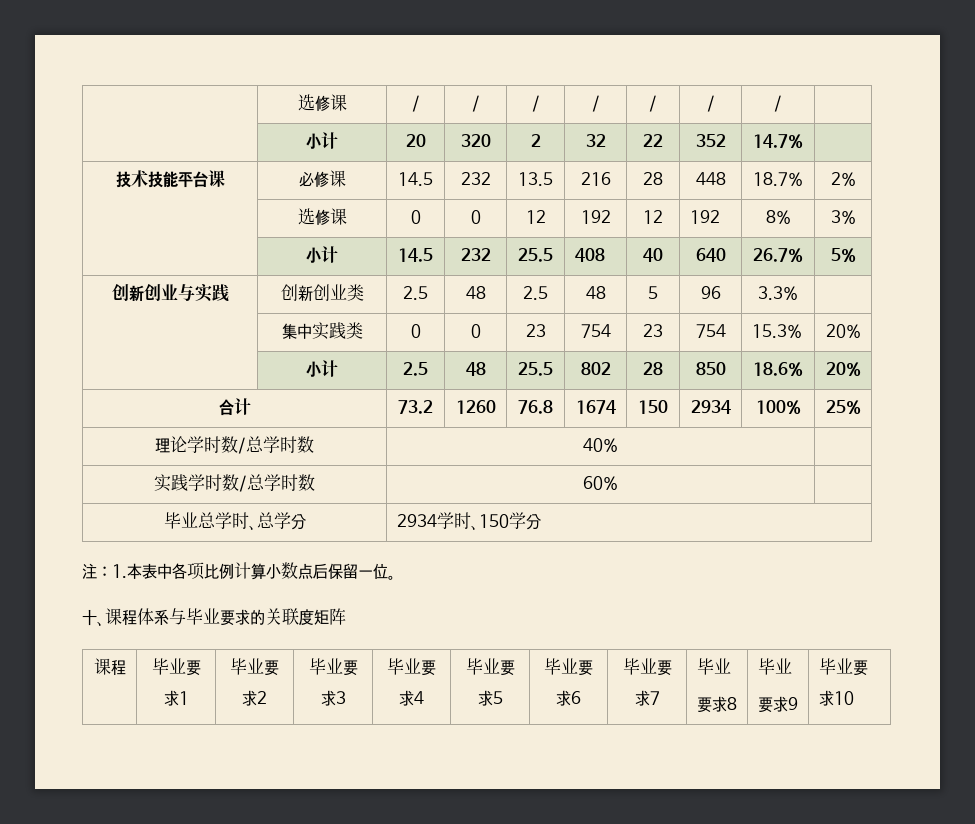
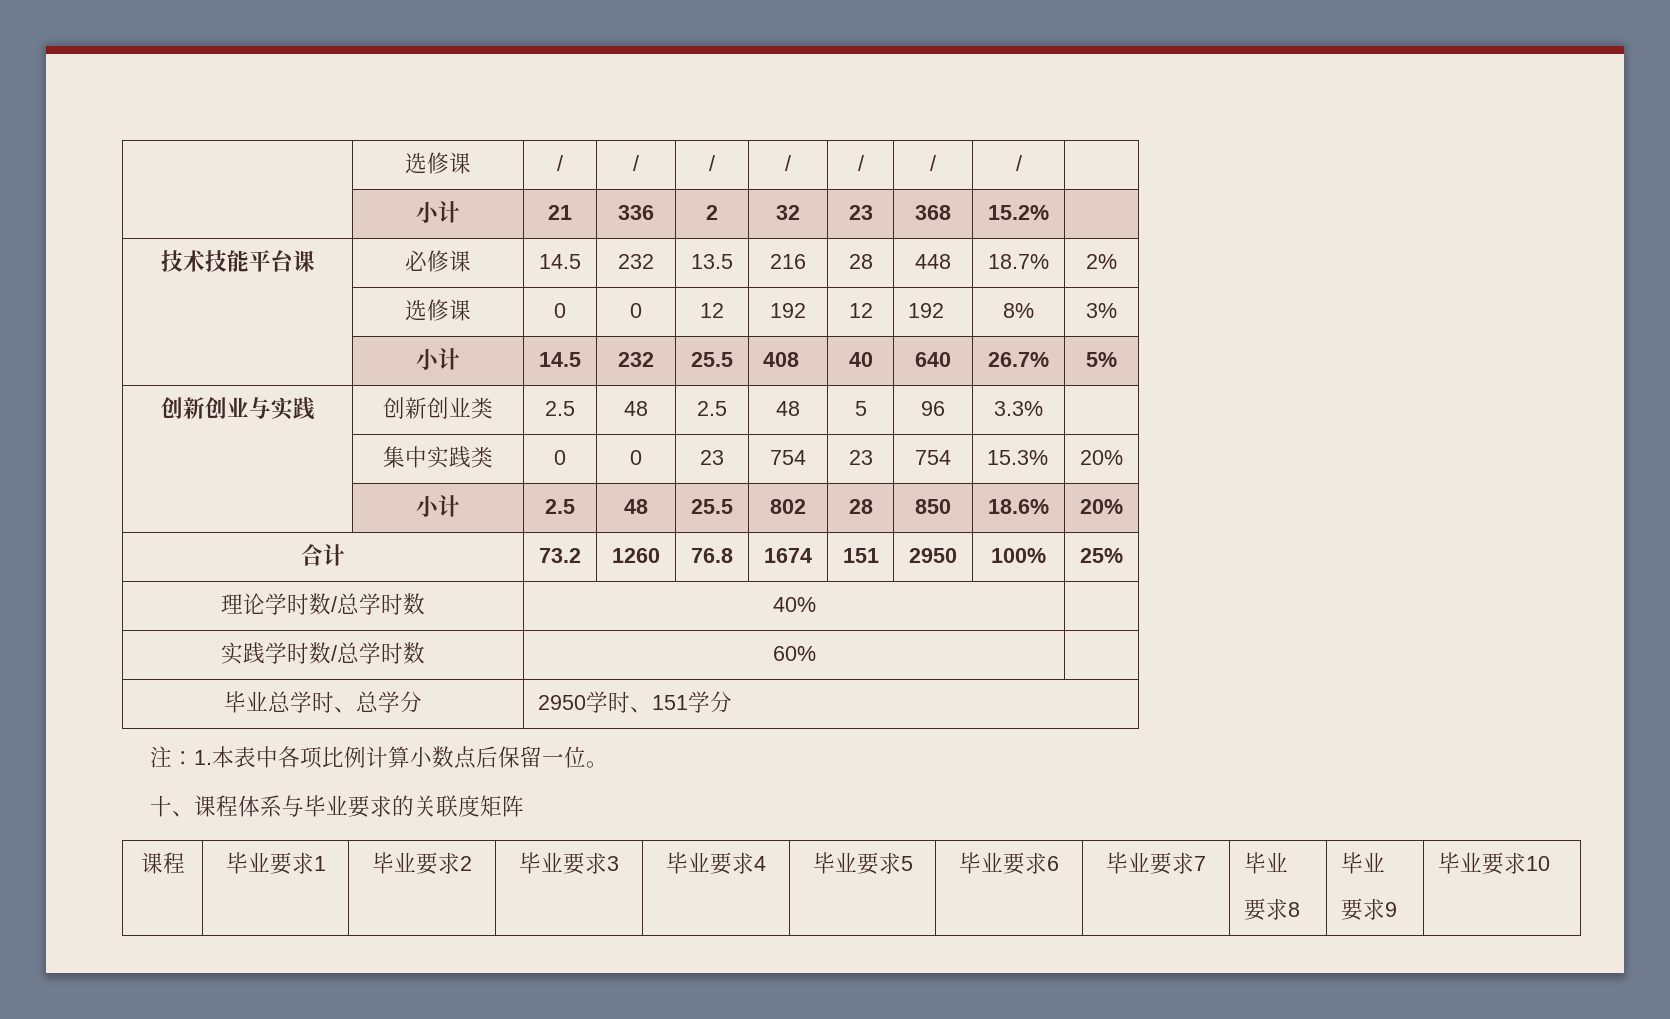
[405,134,426,147] [460,134,491,147] 20 | 320 -> [548,205,572,220] [618,205,654,220] 21 | 336
[643,134,663,147] [695,134,726,147] [753,134,803,148] 22 | 352 | 14.7% -> [848,205,873,220] [915,205,951,220] [988,205,1049,220] 23 | 368 | 15.2%
[638,400,668,414] [690,400,731,414] 150 | 2934 -> [842,548,879,563] [909,548,957,563] 151 | 2950
[396,512,509,531] 2934学时、150 -> [537,691,688,713] 2950学时、151

